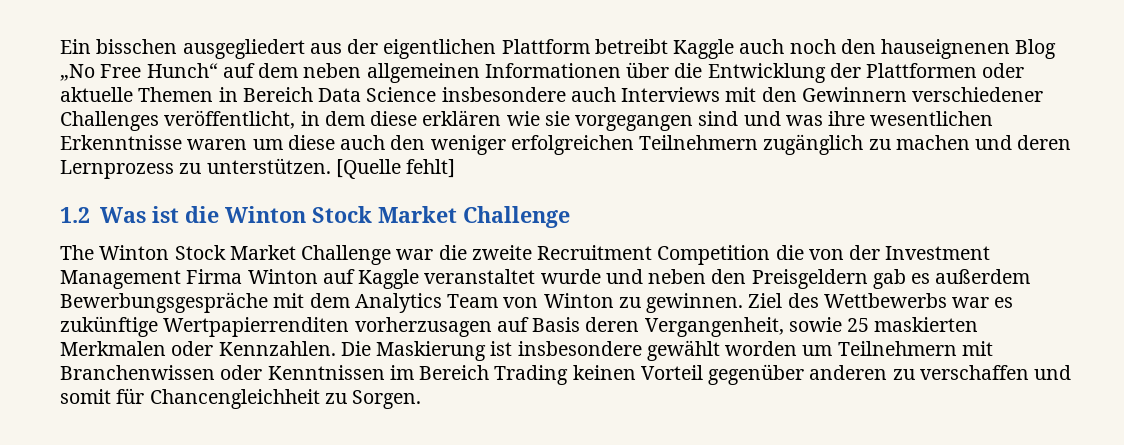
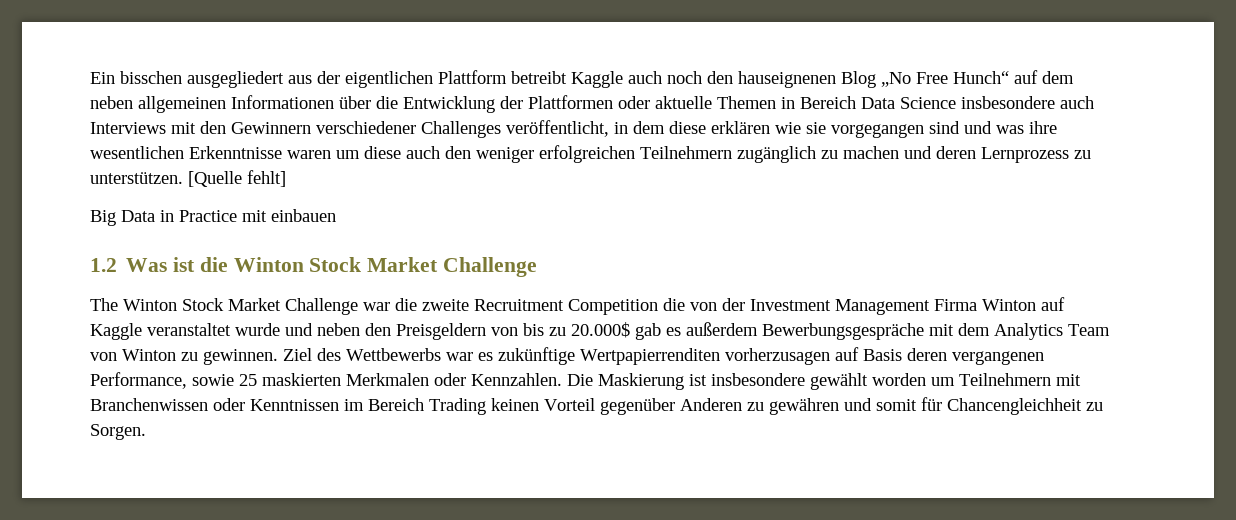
(456, 168) none -> [90,209,336,226] // Big Data in Practice mit einbauen
(868, 279) none -> [491,322,630,338] von bis zu 20.000$
[644,317,784,337] Vergangenheit, -> [952,351,1044,365] [90,372,187,389] vergangenen Performance,
[809,365,1029,380] anderen zu verschaffen -> [680,398,839,415] Anderen zu gewähren

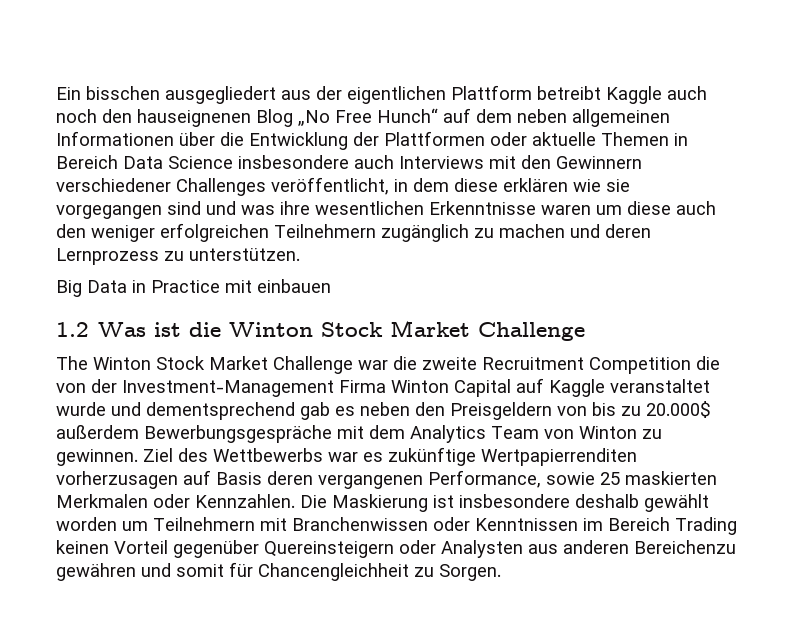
[188,170,286,187] [Quelle fehlt] -> (300, 254) none
[750,299,930,315] Investment Management -> [122,380,334,397] Investment-Management
(1036, 305) none -> [454,379,511,397] Capital
(313, 329) none -> [146,402,355,420] dementsprechend gab es
[635,323,681,340] gab es -> (711, 409) none
(805, 379) none -> [575,494,639,508] deshalb
[680,398,764,411] Anderen zu -> [264,540,736,558] Quereinsteigern oder Analysten aus anderen Bereichenzu

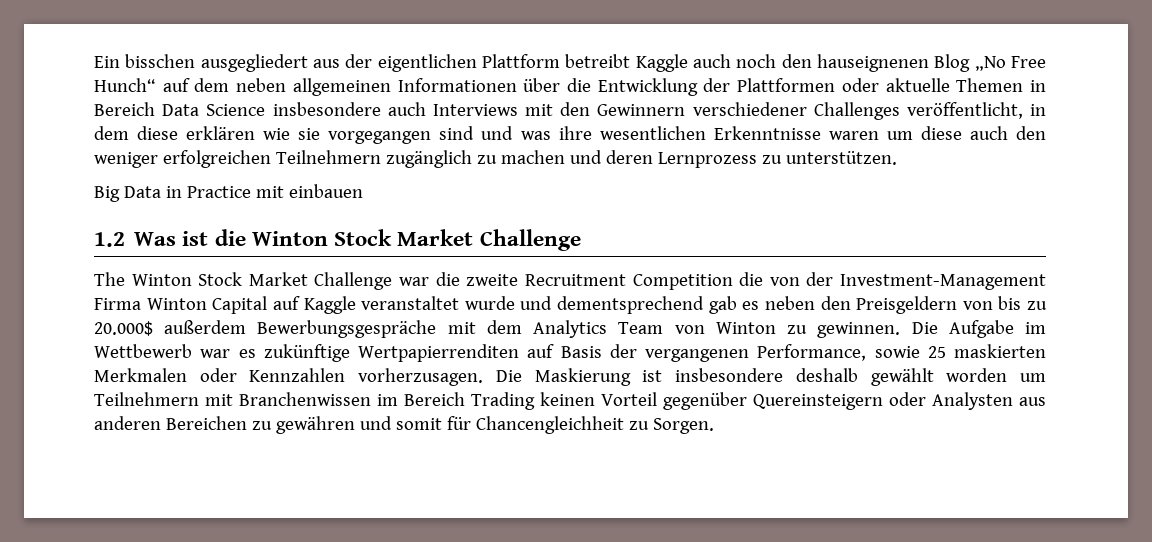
[143,448,323,462] Ziel des Wettbewerbs -> [911,320,1047,338] [94,344,192,358] Die Aufgabe im Wettbewerb
[56,471,178,489] vorherzusagen -> (519, 353) none
[267,471,313,485] deren -> [609,344,637,358] der
[195,494,295,508] Kennzahlen. -> [249,368,484,386] Kennzahlen vorherzusagen.
[433,517,578,531] oder Kenntnissen -> (371, 399) none
[634,540,736,554] Bereichenzu -> [165,416,272,430] Bereichen zu

